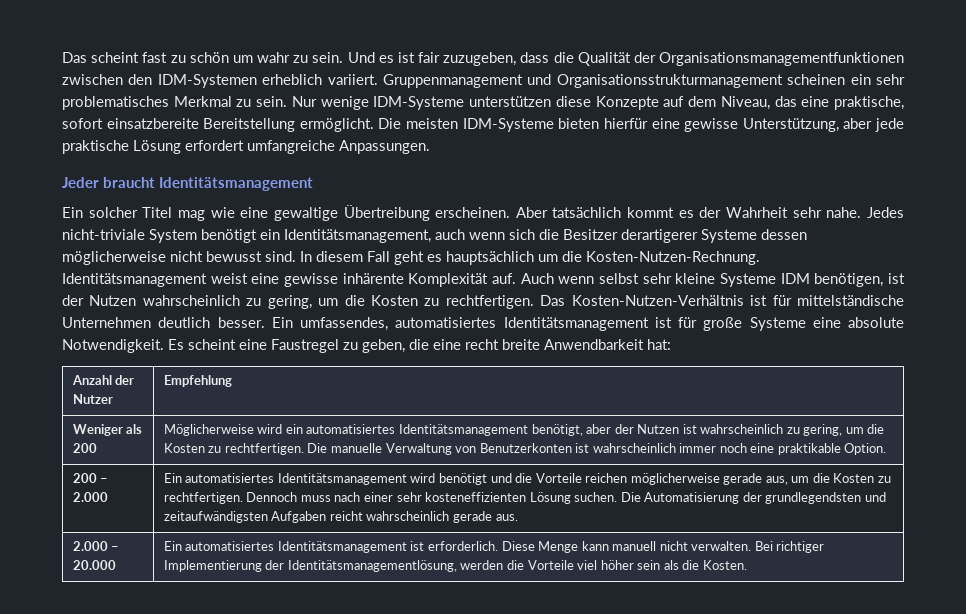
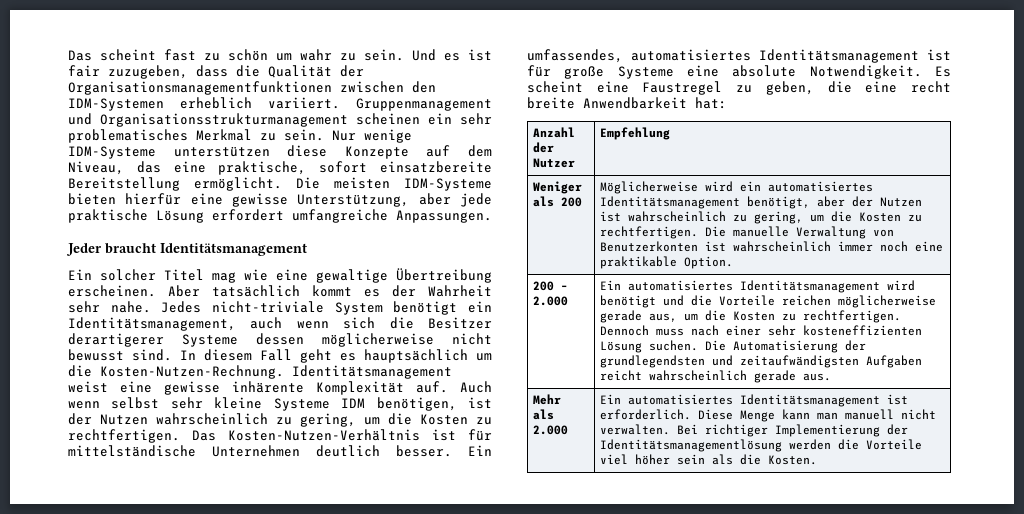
[72,541,120,551] [72,560,116,570] 2.000 – 20.000 -> [533,394,562,405] [533,409,555,420] [533,425,569,435] Mehr als 2.000
(609, 546) none -> [817,412,839,420] man
[287,560,457,572] Identitätsmanagementlösung, -> [600,439,783,452] Identitätsmanagementlösung

